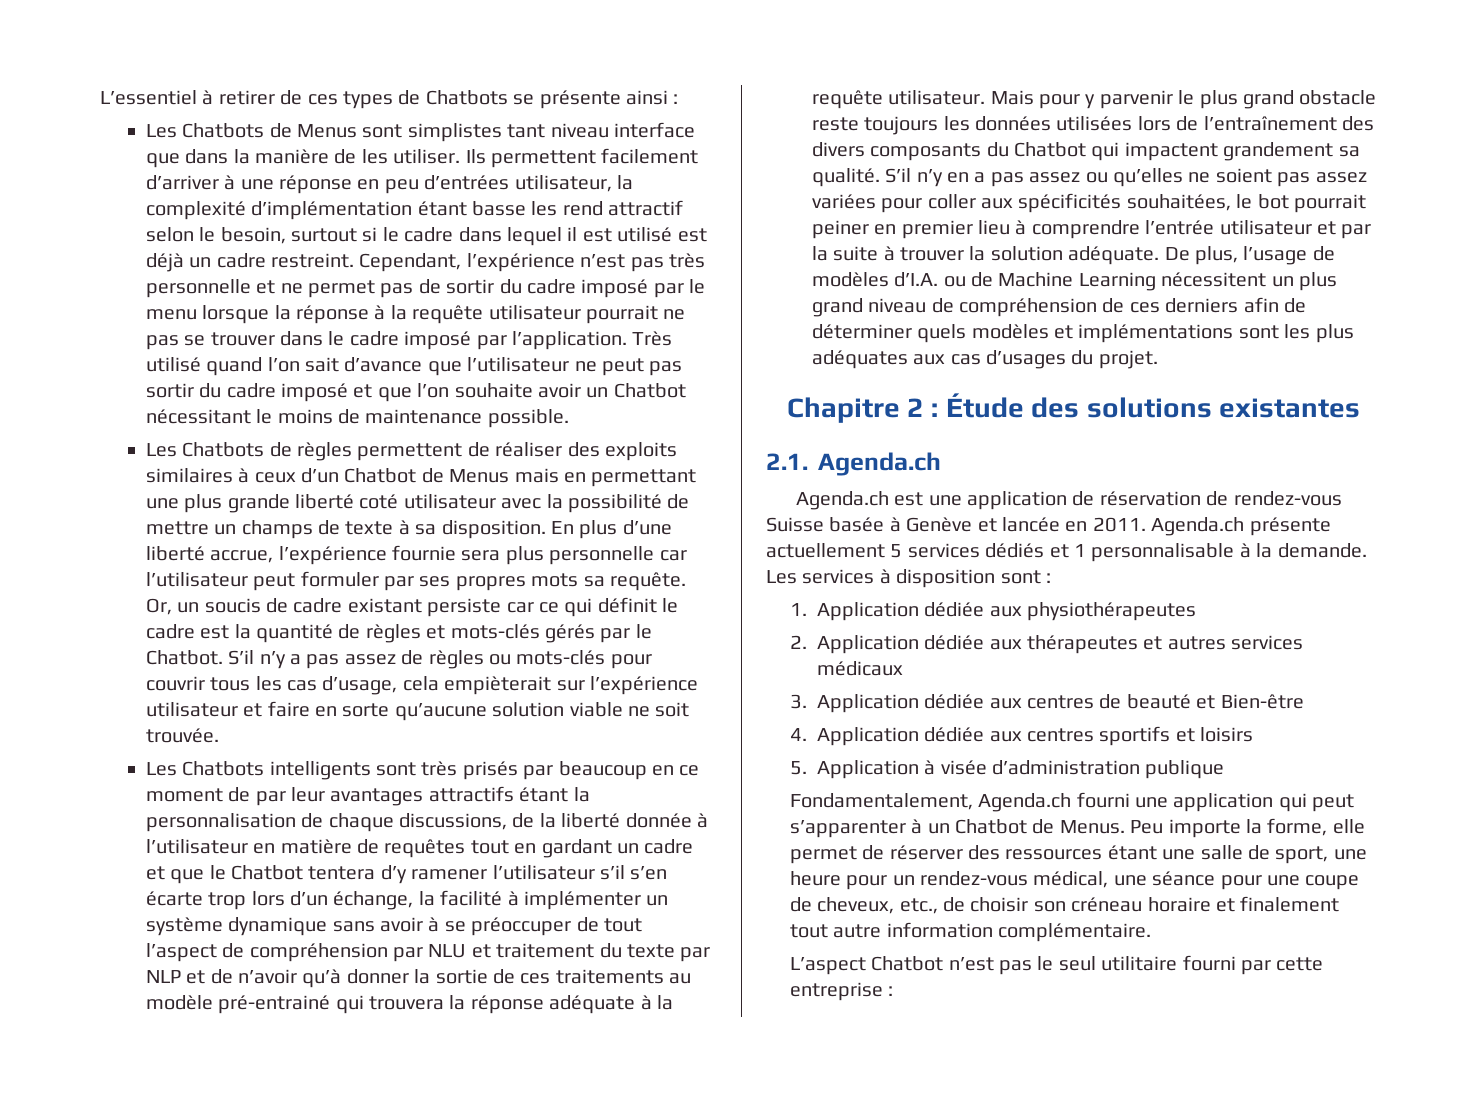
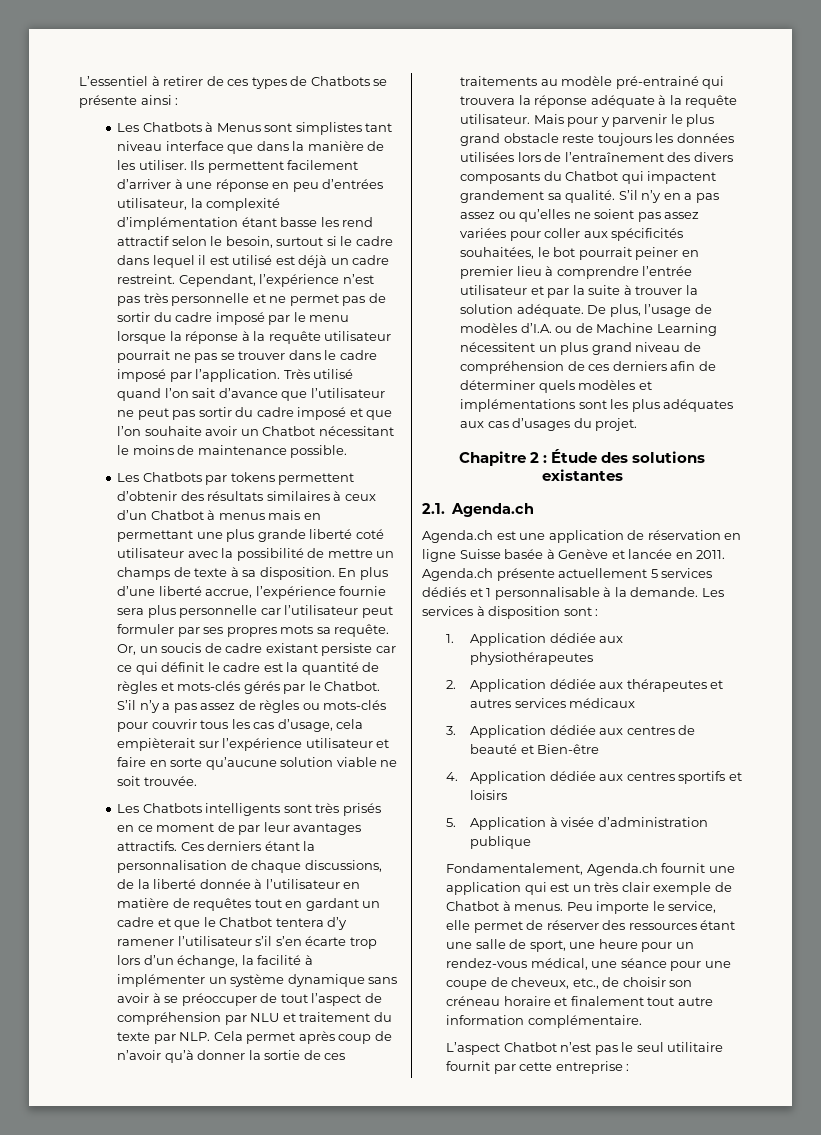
[269,123,292,138] de -> [205,122,214,132] à
[269,442,677,461] de règles permettent de réaliser des exploits -> [205,472,355,485] [117,491,264,501] par tokens permettent d’obtenir des résultats
[421,468,510,483] de Menus -> [207,510,265,520] à menus
[523,761,647,780] par beaucoup -> (381, 809) none
[428,786,514,802] attractifs -> [117,841,262,851] attractifs. Ces derniers
[145,970,206,984] NLP et -> [179,1031,372,1044] NLP. Cela permet après coup
[1206,491,1342,506] de rendez-vous -> [724,533,742,540] [422,549,456,562] en ligne
[1076,792,1130,808] fourni -> [661,863,706,873] fournit
[1312,794,1355,812] [789,818,1328,838] peut s’apparenter à un Chatbot de Menus. Peu importe la forme, -> [550,882,732,895] [446,901,717,914] est un très clair exemple de Chatbot à menus. Peu importe le service,
[1182,955,1236,971] fourni -> [446,1061,491,1071] fournit

